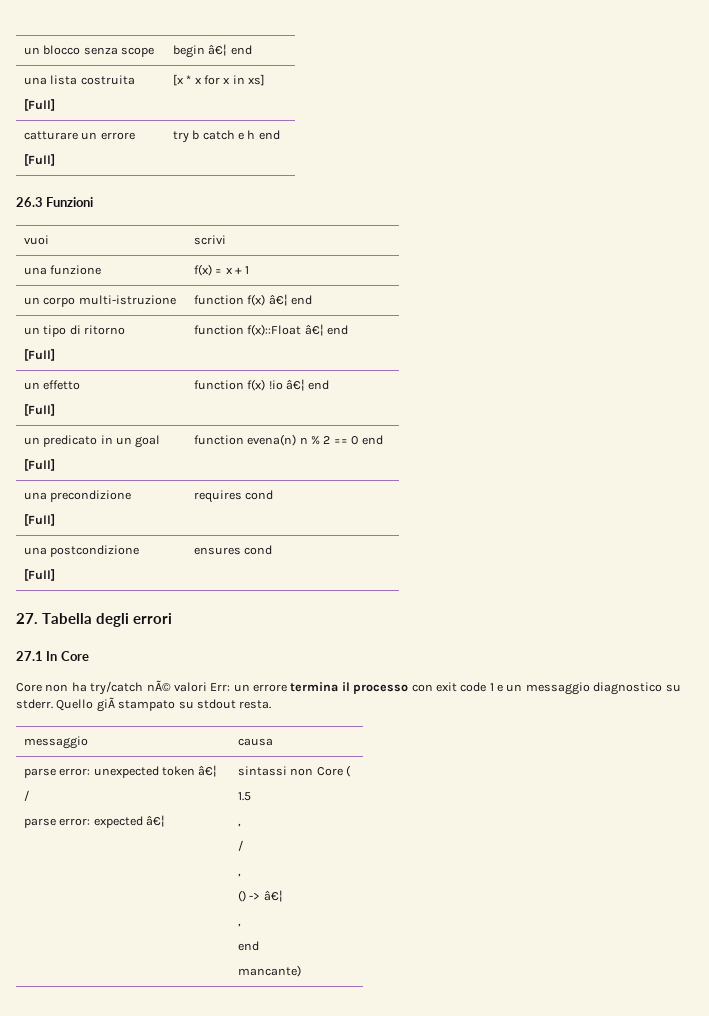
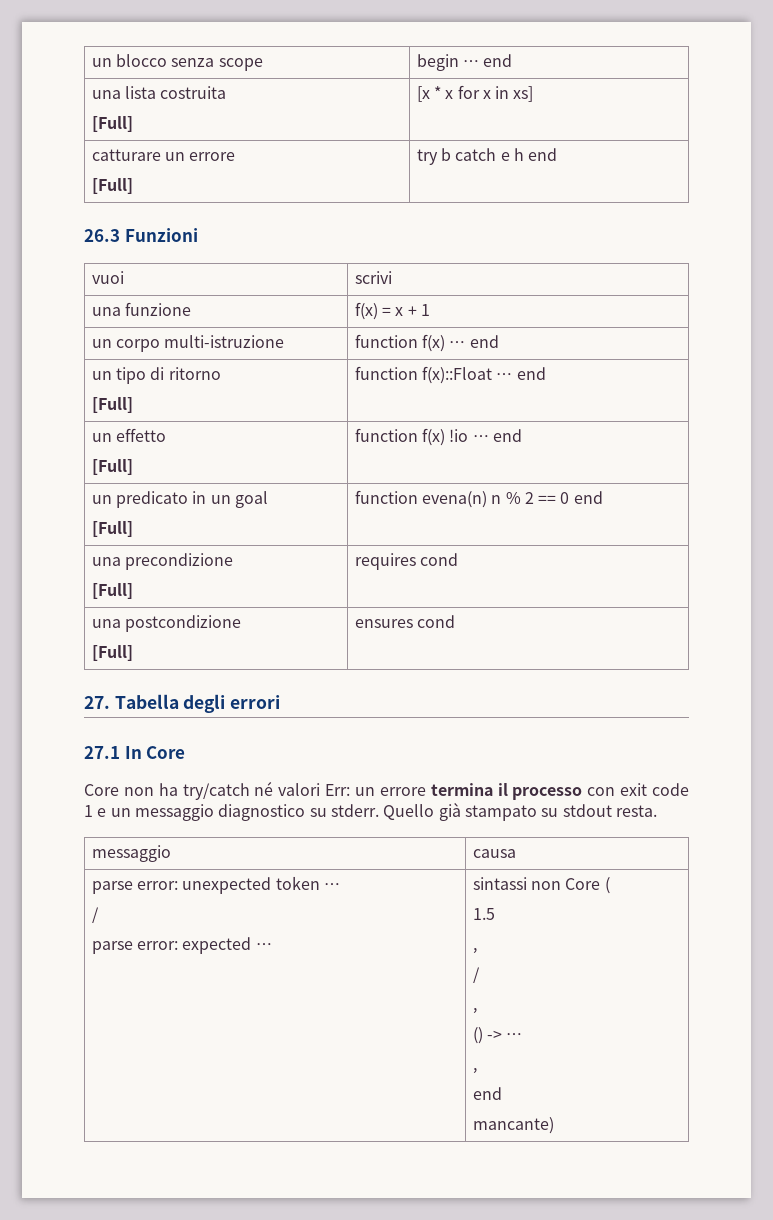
[208,44,228,56] â€¦ -> [462,60,479,67] …
[268,294,288,306] â€¦ -> [449,341,466,348] …
[304,324,324,336] â€¦ -> [496,373,513,380] …
[286,379,306,391] â€¦ -> [472,435,489,442] …
[146,680,171,692] nÃ© -> [254,781,274,796] né
[96,697,115,712] giÃ -> [438,802,461,821] già
[198,765,218,777] â€¦ -> [323,883,340,890] …
[146,815,166,827] â€¦ -> [255,943,272,950] …
[263,890,283,902] â€¦ -> [506,1033,523,1040] …

